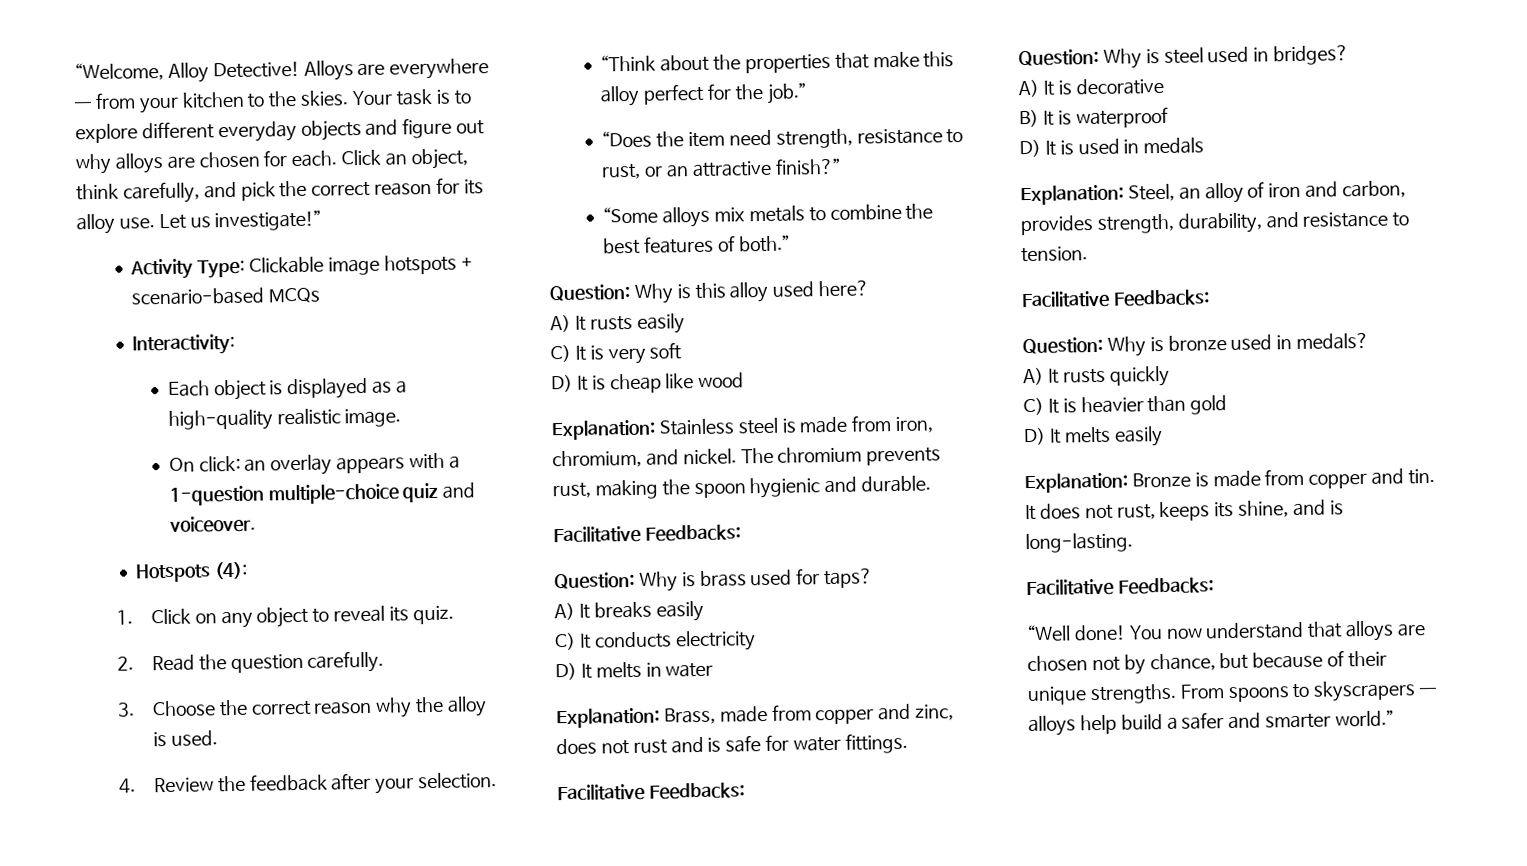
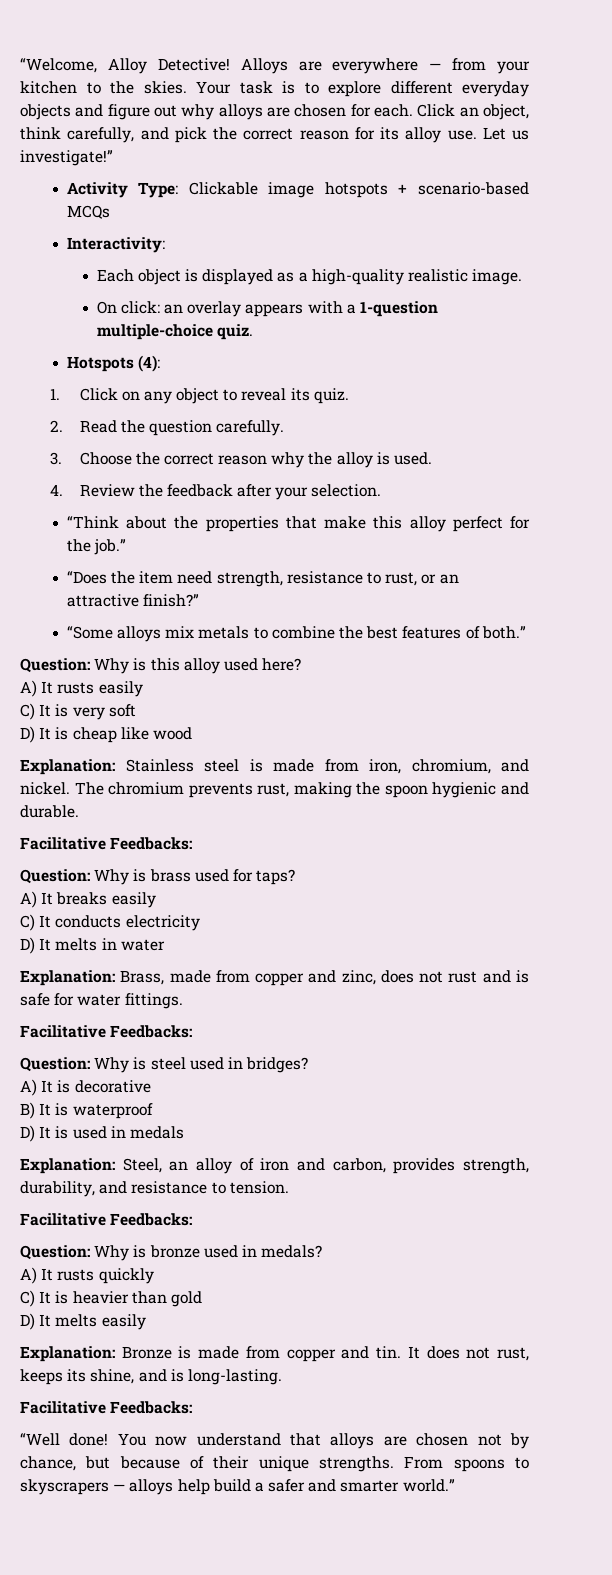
[402,482,476,503] [168,515,256,533] quiz and voiceover. -> [216,324,253,340] quiz.

